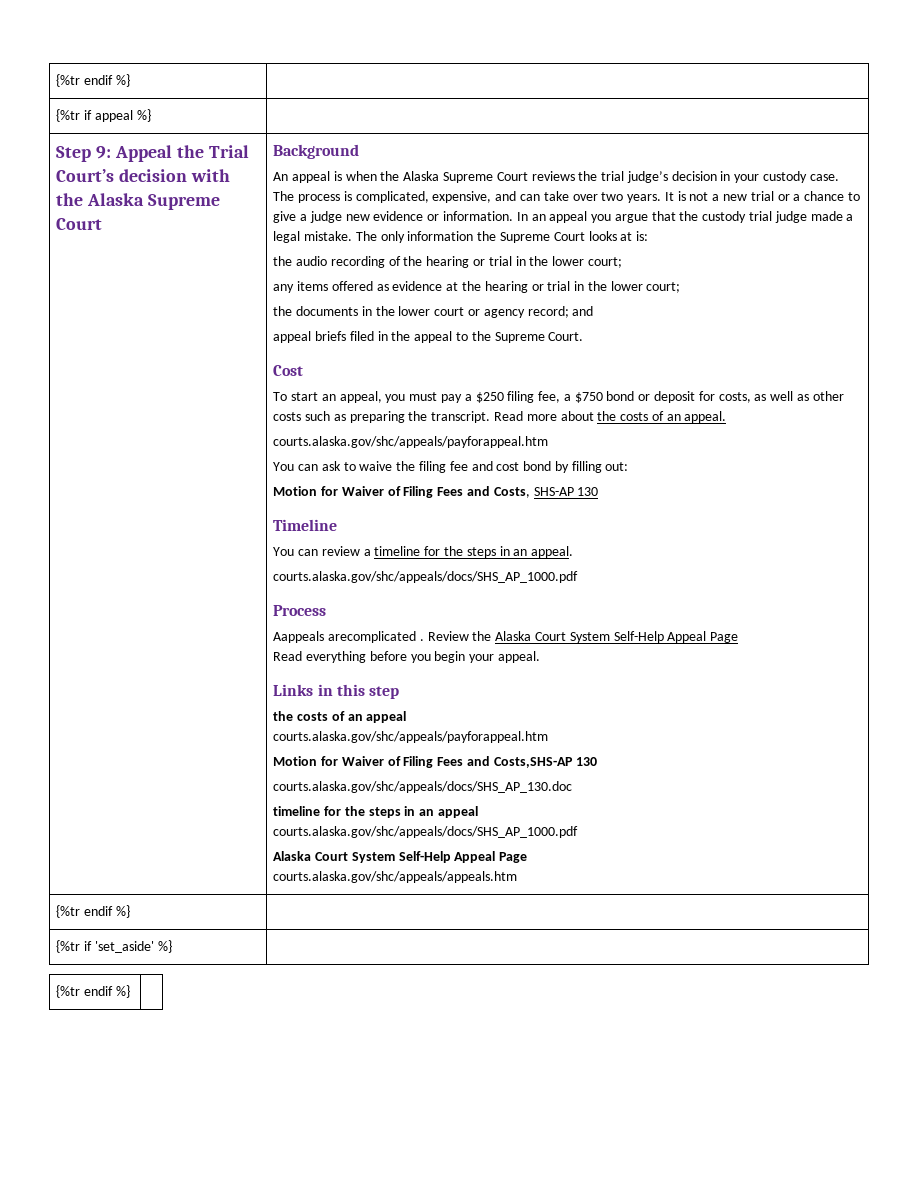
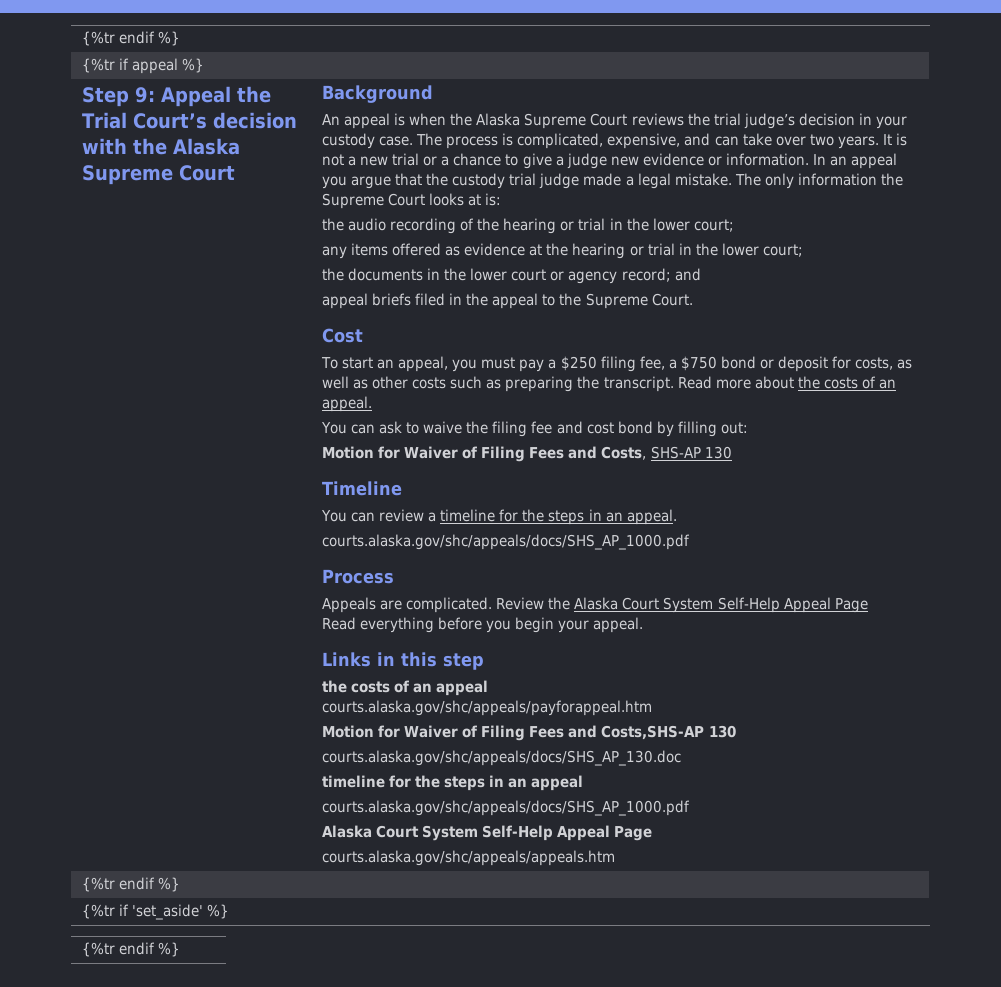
[273,436,549,448] // courts.alaska.gov/shc/appeals/payforappeal.htm -> (373, 404) none
[273,631,424,643] Aappeals arecomplicated . -> [322,597,493,613] Appeals are complicated.

